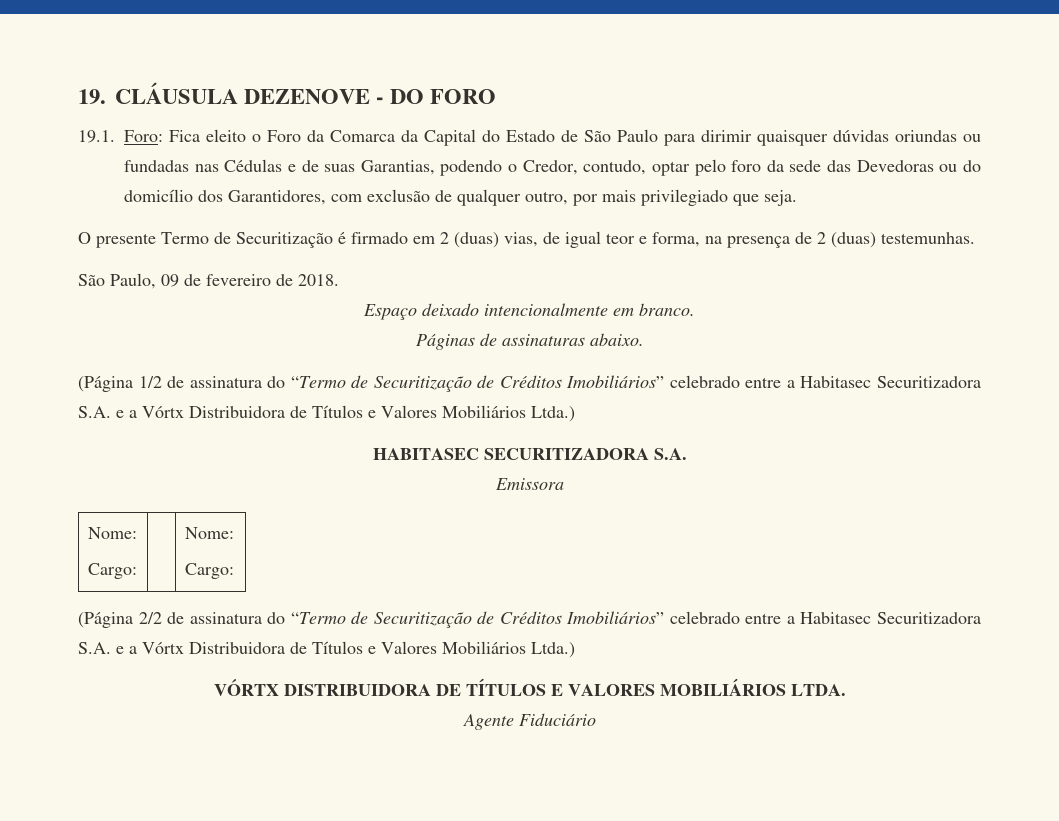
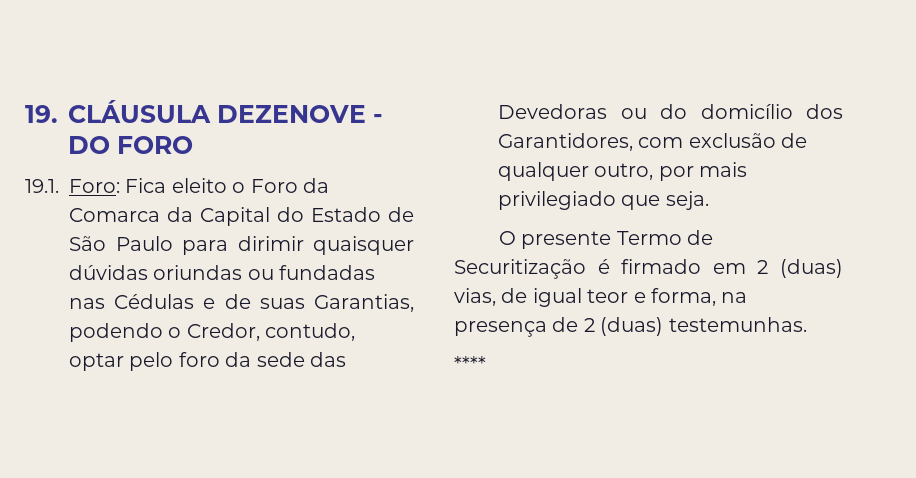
[78,273,339,289] [363,303,695,320] [415,333,644,350] [78,375,981,392] [78,405,575,422] [372,448,687,460] [494,478,564,490] [87,527,137,539] [87,563,137,579] [184,527,234,539] [184,563,234,579] [78,611,981,628] [78,641,575,658] [213,678,846,696] [462,713,596,730] São Paulo, 09 de fevereiro de 2018. // Espaço deixado intencionalmente em branco. // Páginas de assinaturas abaixo. // (Página 1/2 de assinatura do “Termo de Securitização de Créditos Imobiliários” celebrado entre a Habitasec Securitizadora S.A. e a Vórtx Distribuidora de Títulos e Valores Mobiliários Ltda.) // HABITASEC SECURITIZADORA S.A. // Emissora // Nome: // Cargo: | | Nome: // Cargo: // (Página 2/2 de assinatura do “Termo de Securitização de Créditos Imobiliários” celebrado entre a Habitasec Securitizadora S.A. e a Vórtx Distribuidora de Títulos e Valores Mobiliários Ltda.) // VÓRTX DISTRIBUIDORA DE TÍTULOS E VALORES MOBILIÁRIOS LTDA. // Agente Fiduciário -> [454,356,486,371] ****

